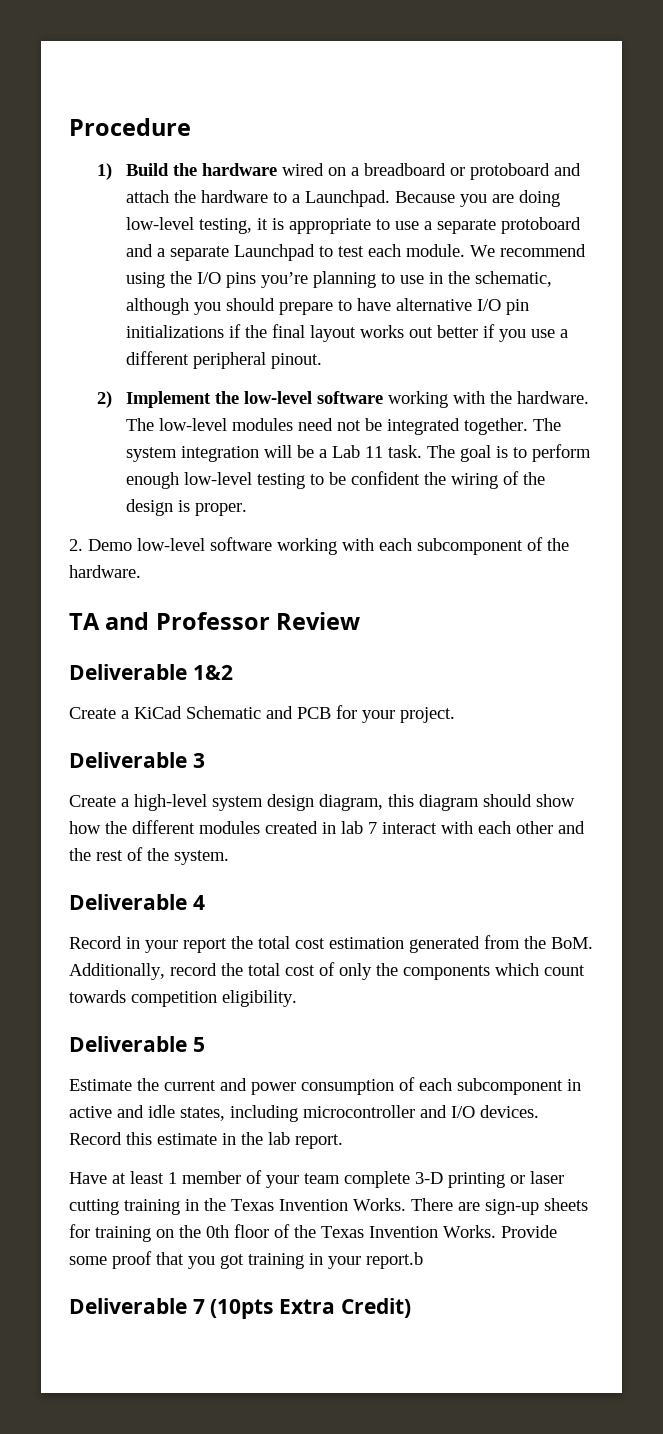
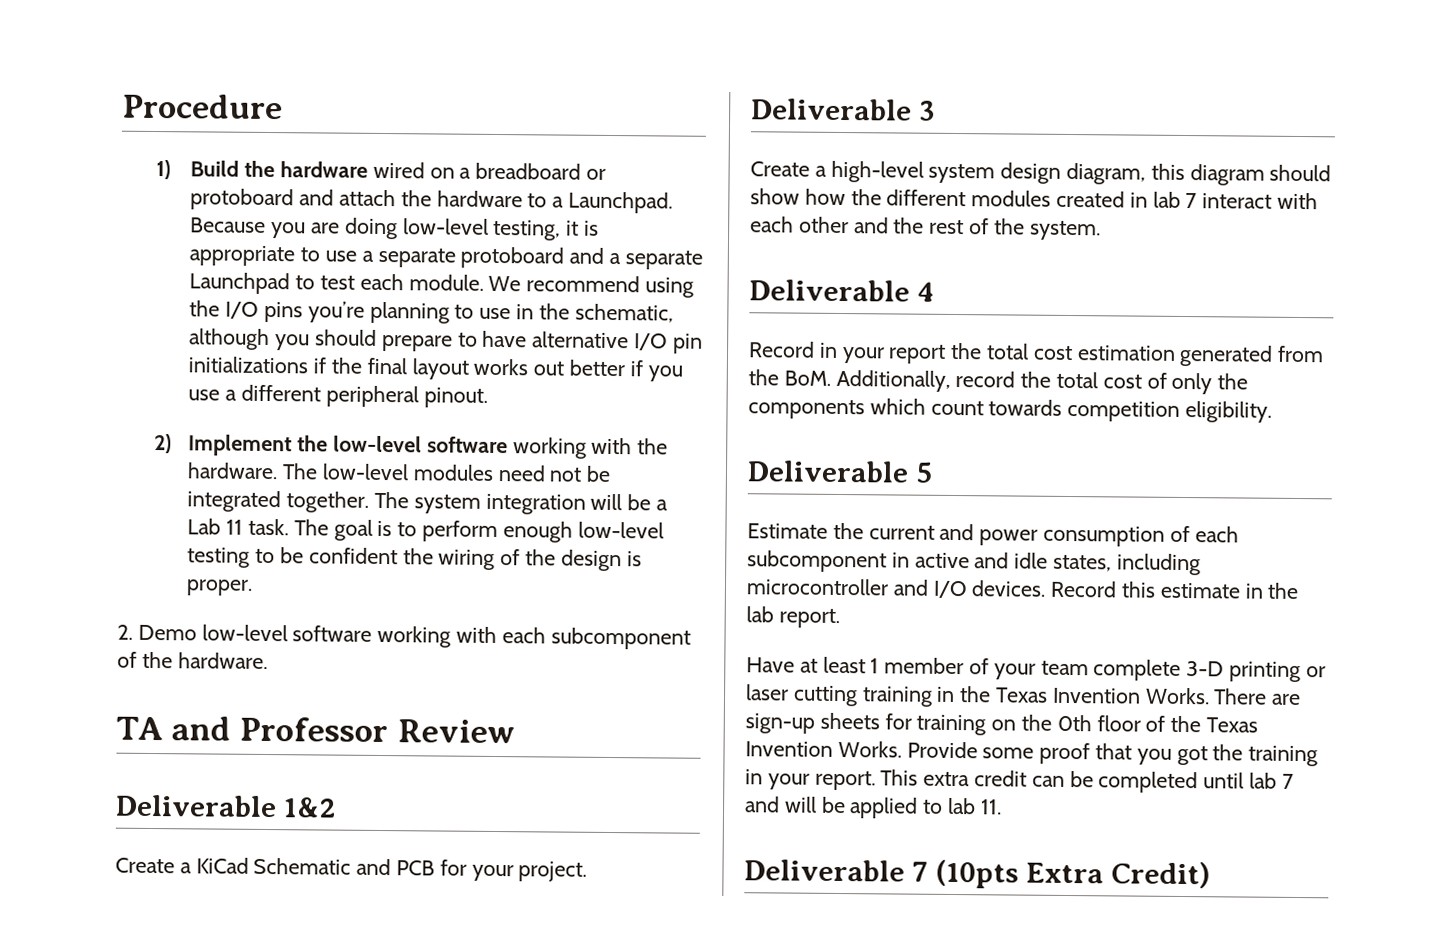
(244, 1261) none -> [1212,744,1244,761] the
[366,1252,423,1269] report.b -> [814,769,1294,794] [745,796,1002,819] report. This extra credit can be completed until lab 7 and will be applied to lab 11.

